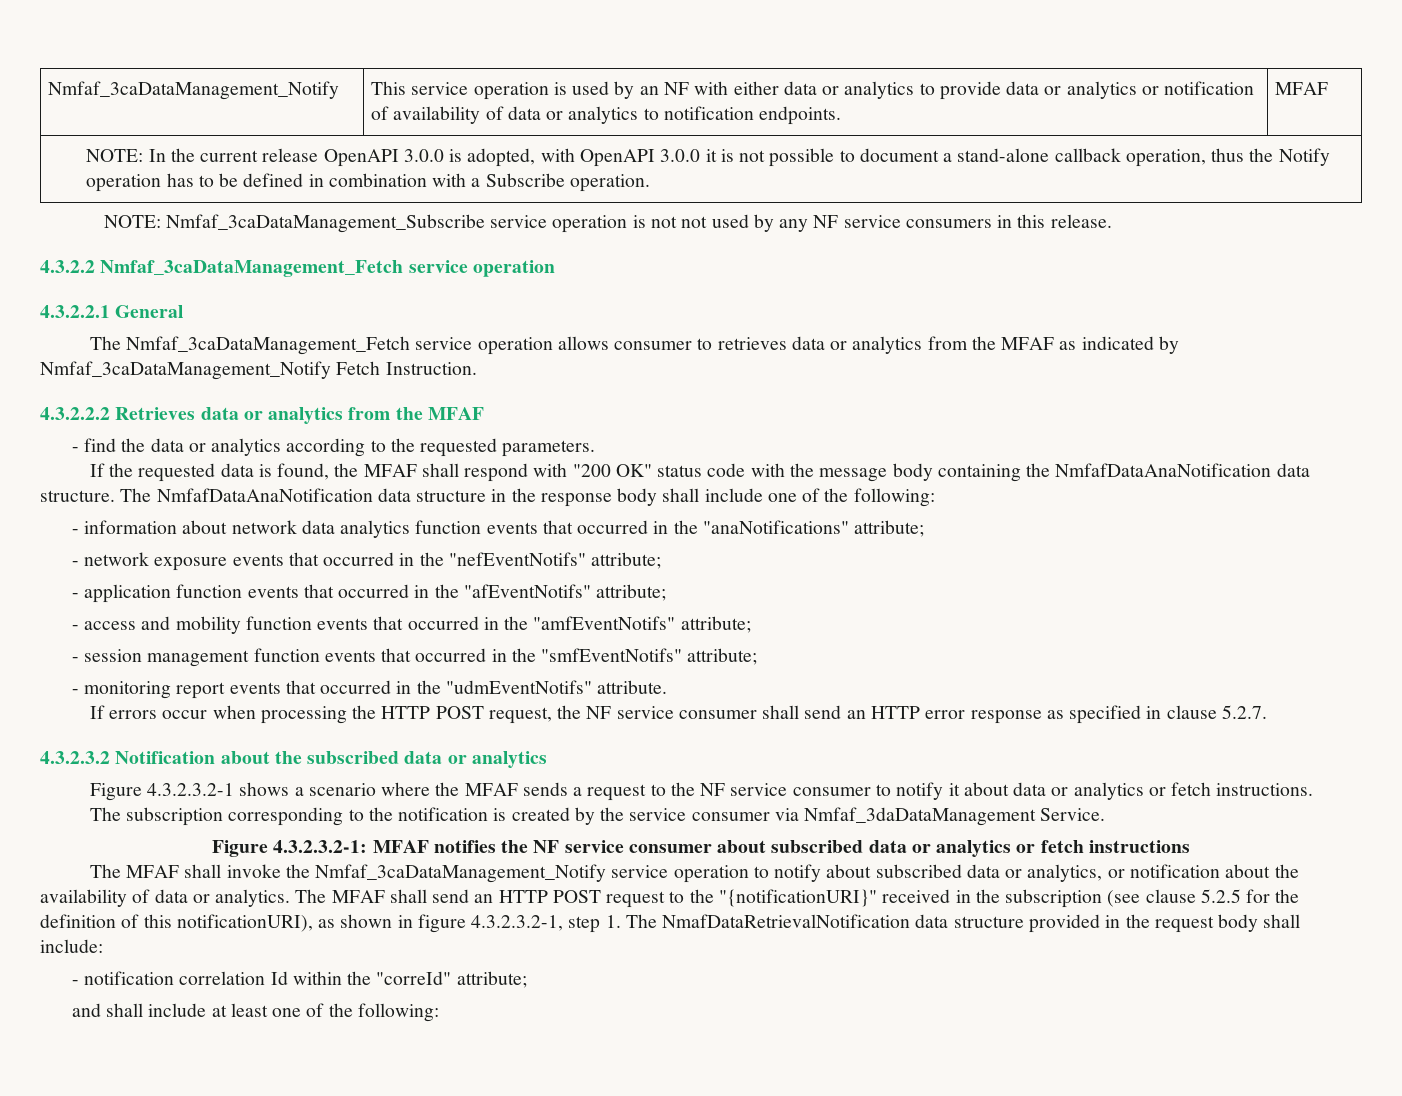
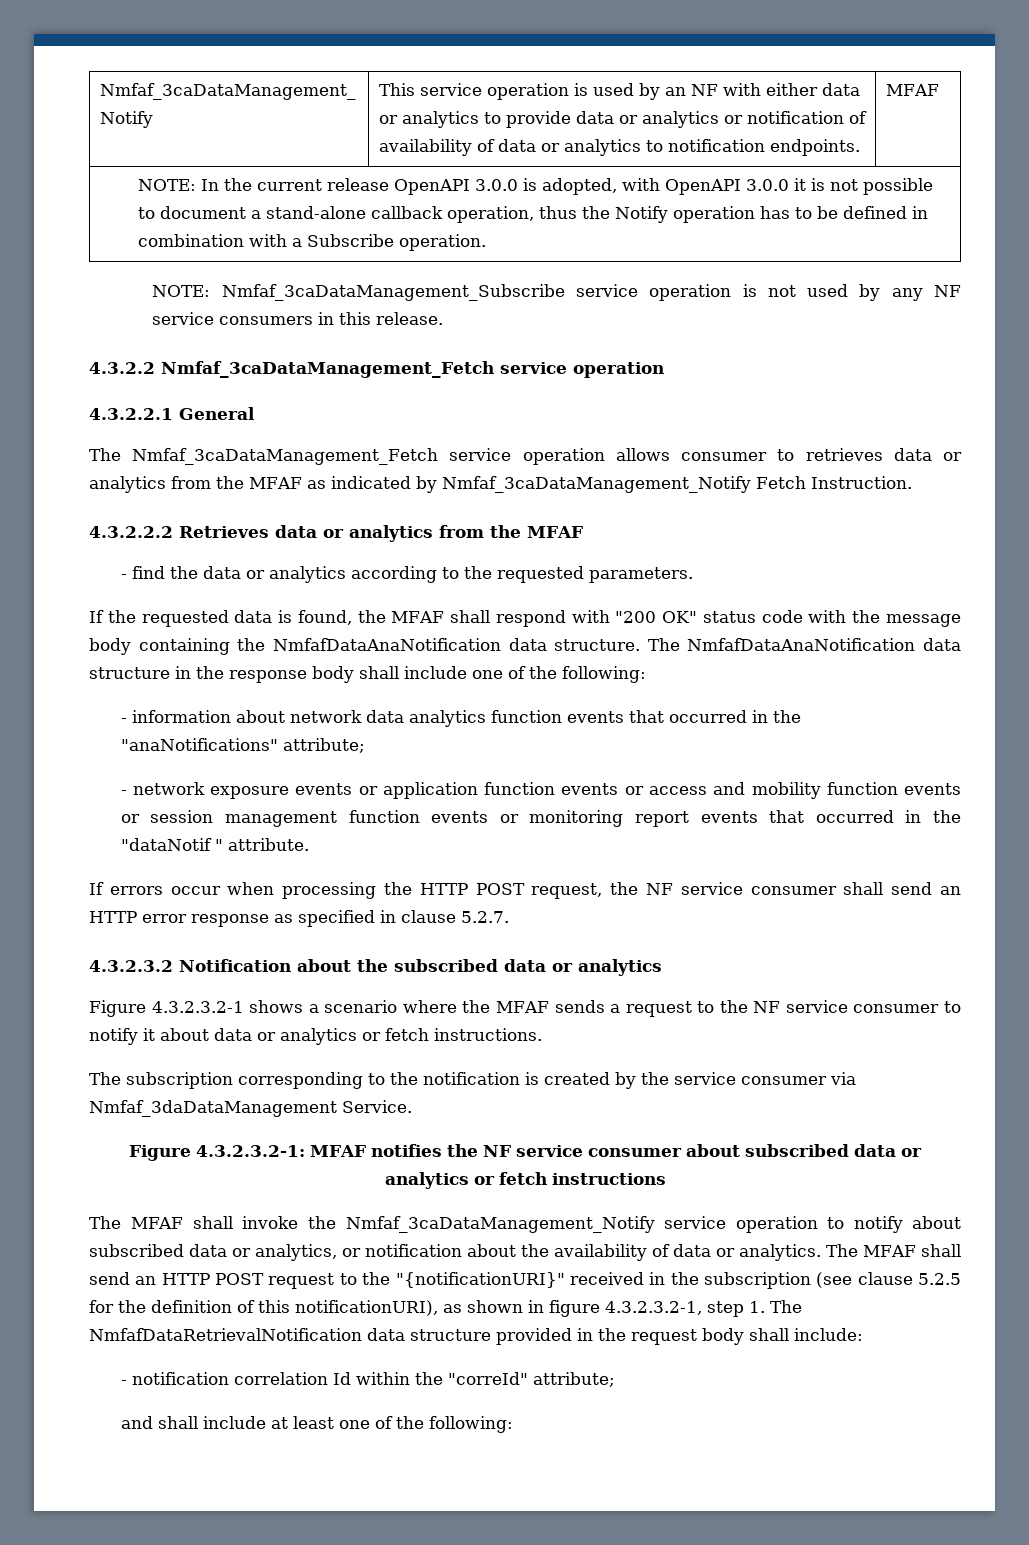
[681,216,708,228] not -> (796, 291) none
[288,552,662,569] [71,584,667,603] [71,625,79,630] that occurred in the "nefEventNotifs" attribute; // - application function events that occurred in the "afEventNotifs" attribute; // - -> [358,782,644,799] or application function events or
[373,616,751,633] [71,648,758,667] [71,689,79,694] that occurred in the "amfEventNotifs" attribute; // - session management function events that occurred in the "smfEventNotifs" attribute; // - -> [120,810,519,827] or session management function events or
[445,680,592,694] "udmEventNotifs" -> [120,838,223,851] "dataNotif "
[662,914,911,928] NmafDataRetrievalNotification -> [89,1328,362,1341] NmfafDataRetrievalNotification

